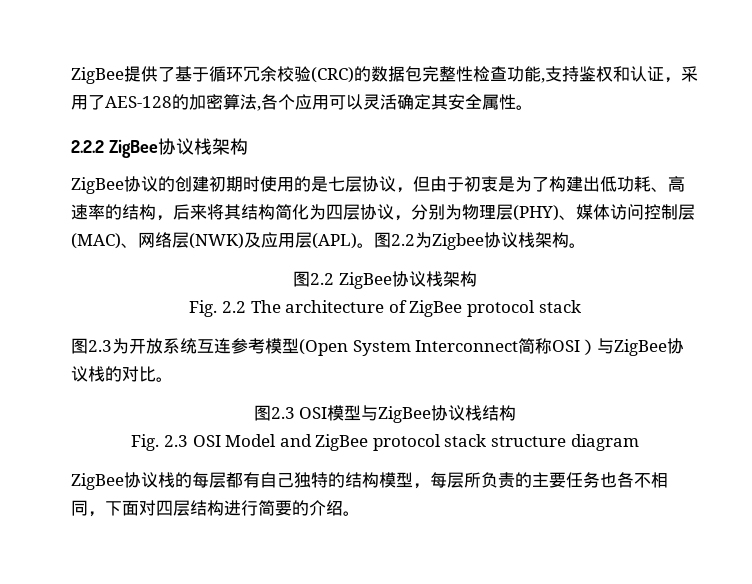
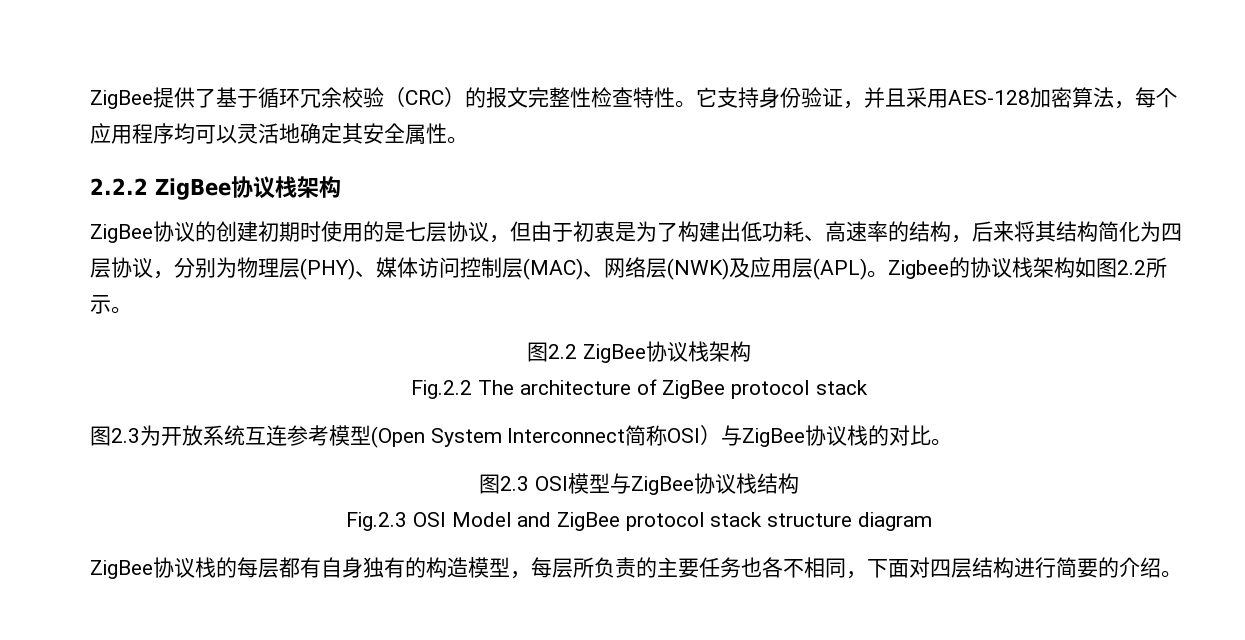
[311,66,698,83] [71,94,329,111] (CRC)的数据包完整性检查功能,支持鉴权和认证，采用了AES-128的加密算法,各个应用 -> [384,87,1177,109] [90,123,195,144] （CRC）的报文完整性检查特性。它支持身份验证，并且采用AES-128加密算法，每个应用程序均
(397, 102) none -> [279,123,300,143] 地
[374,232,569,250] 图2.2为Zigbee协议栈架构 -> [888,257,1167,279] [90,295,111,314] Zigbee的协议栈架构如图2.2所示
[189,300,247,317] Fig. 2.2 -> [411,380,473,399] Fig.2.2
[131,434,188,451] Fig. 2.3 -> [346,512,408,531] Fig.2.3
[277,472,379,488] 己独特的结构 -> [342,557,468,578] 身独有的构造

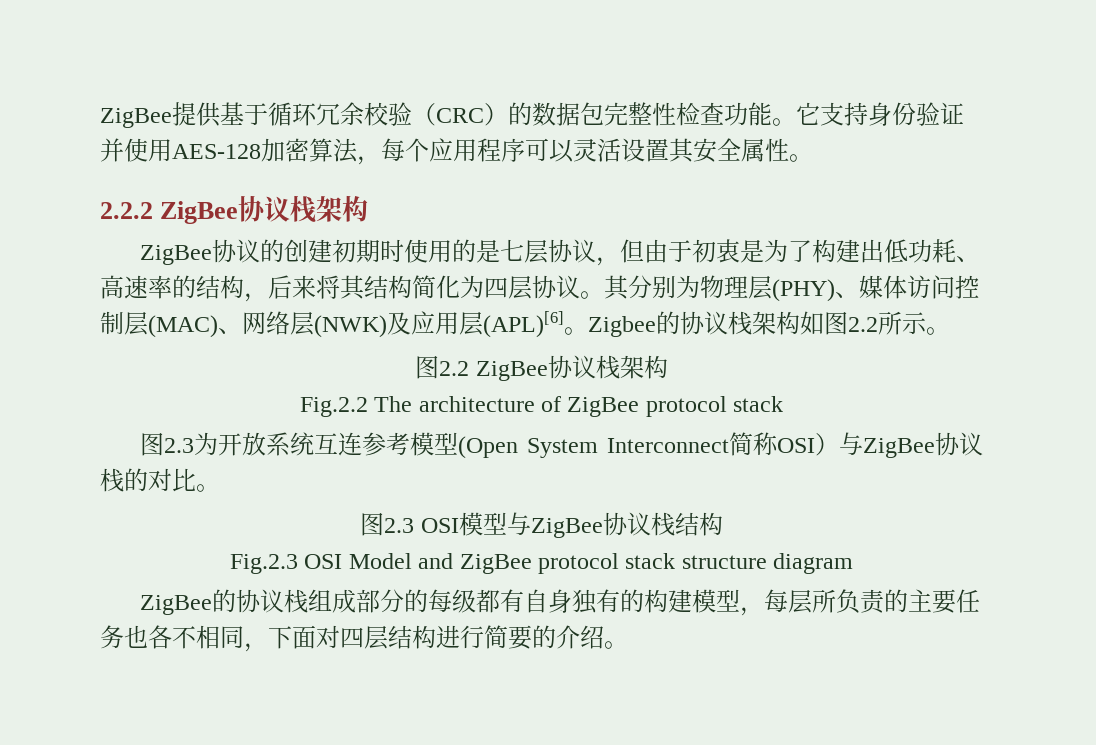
[195,88,216,108] 了 -> (221, 114) none
[486,87,528,108] 报文 -> [532,102,604,126] 数据包
[633,87,675,108] 特性 -> [724,102,772,126] 功能
[843,87,927,109] ，并且采 -> [100,138,148,162] 并使
[174,123,195,144] 均 -> (525, 150) none
[279,123,342,144] 地确定 -> [621,138,669,162] 设置
[153,271,174,279] ， -> [580,275,629,300] 。其
[813,258,867,280] (APL) -> [483,311,564,338] (APL)[6]
[153,557,279,578] 协议栈的每层 -> [211,589,476,613] 的协议栈组成部分的每级
[447,557,468,578] 造 -> [667,589,692,613] 建

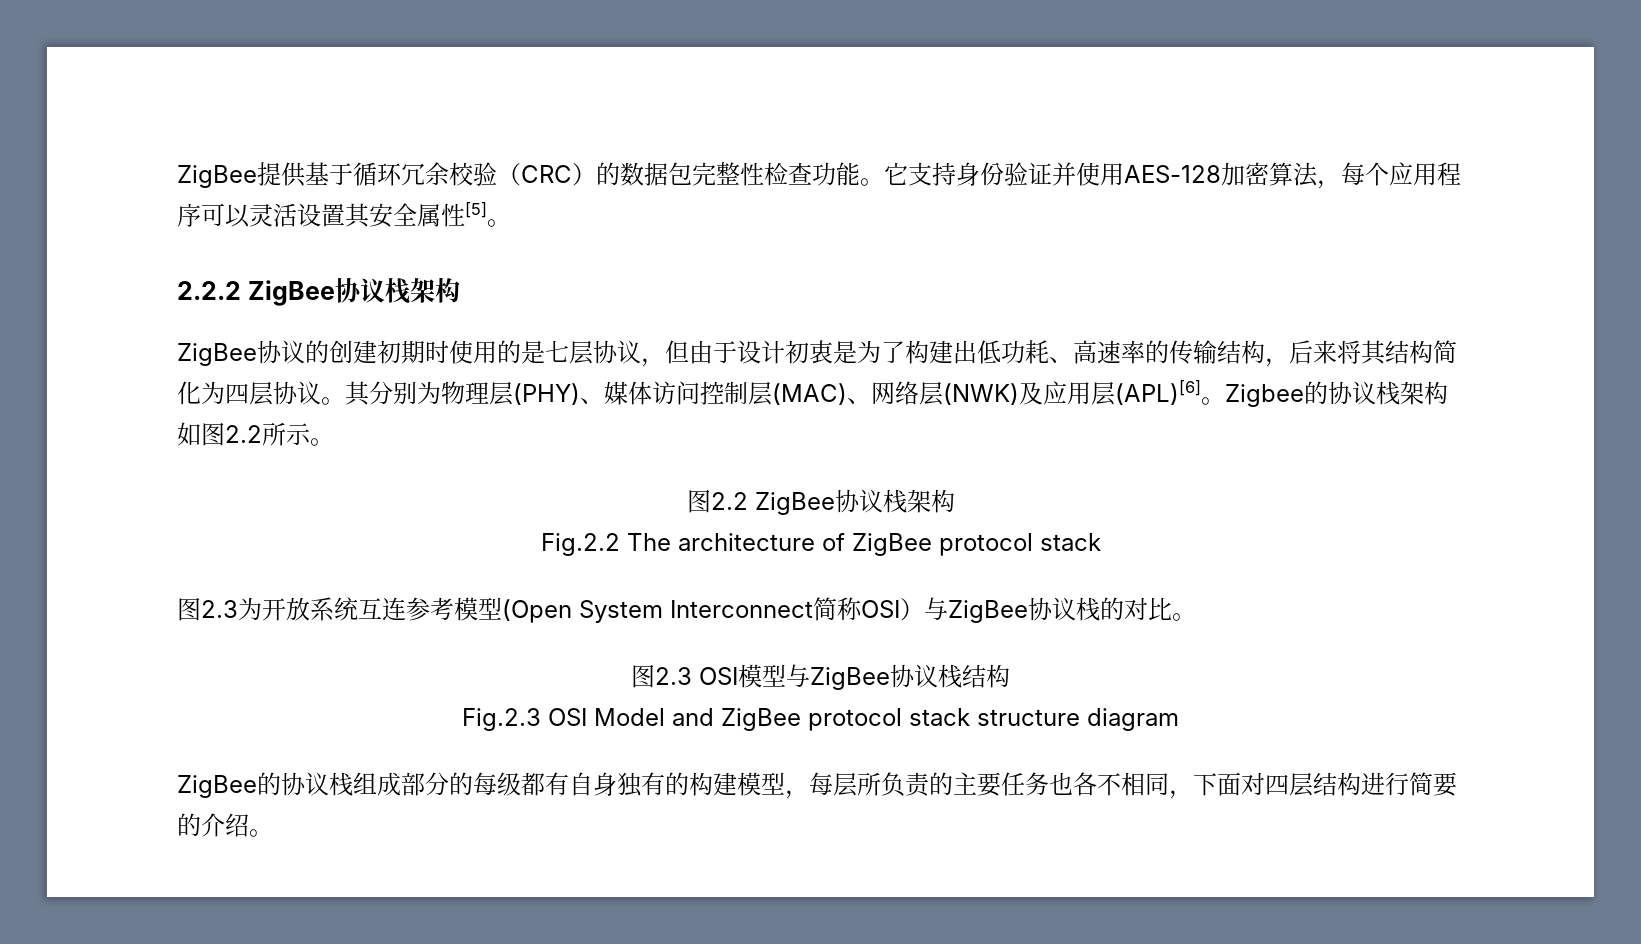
(789, 150) none -> [465,202,487,218] [5]
(692, 251) none -> [737,340,785,364] 设计
(196, 287) none -> [1169,340,1217,364] 传输

